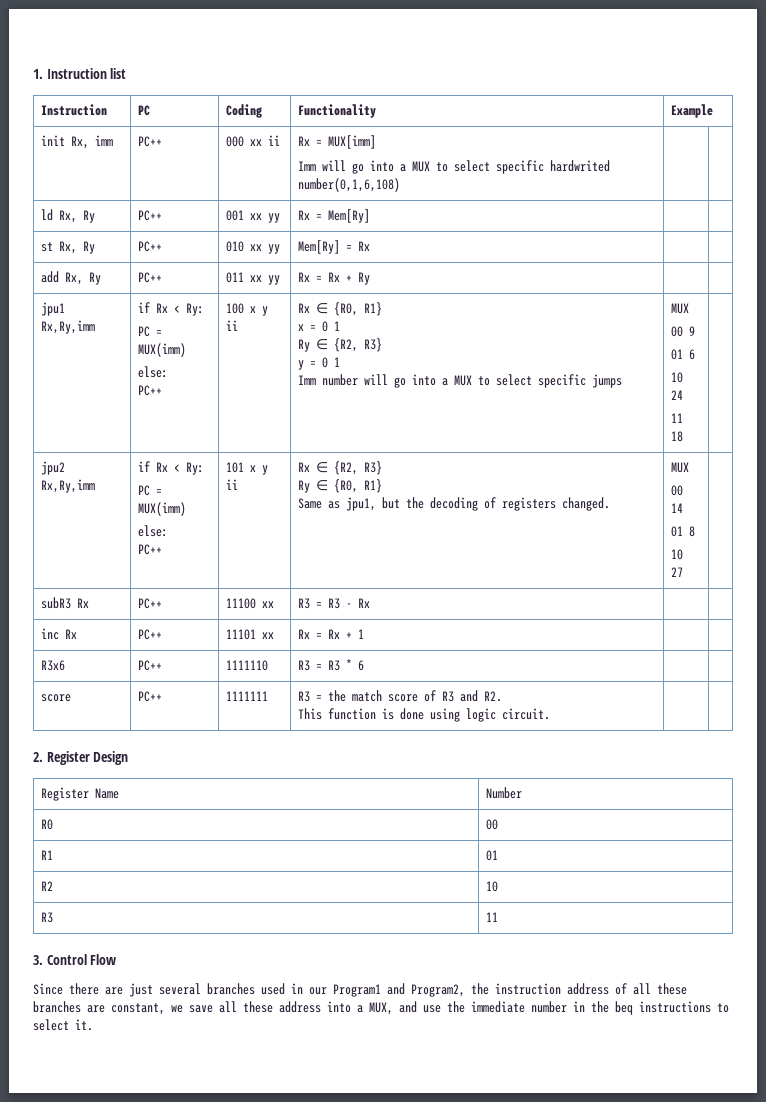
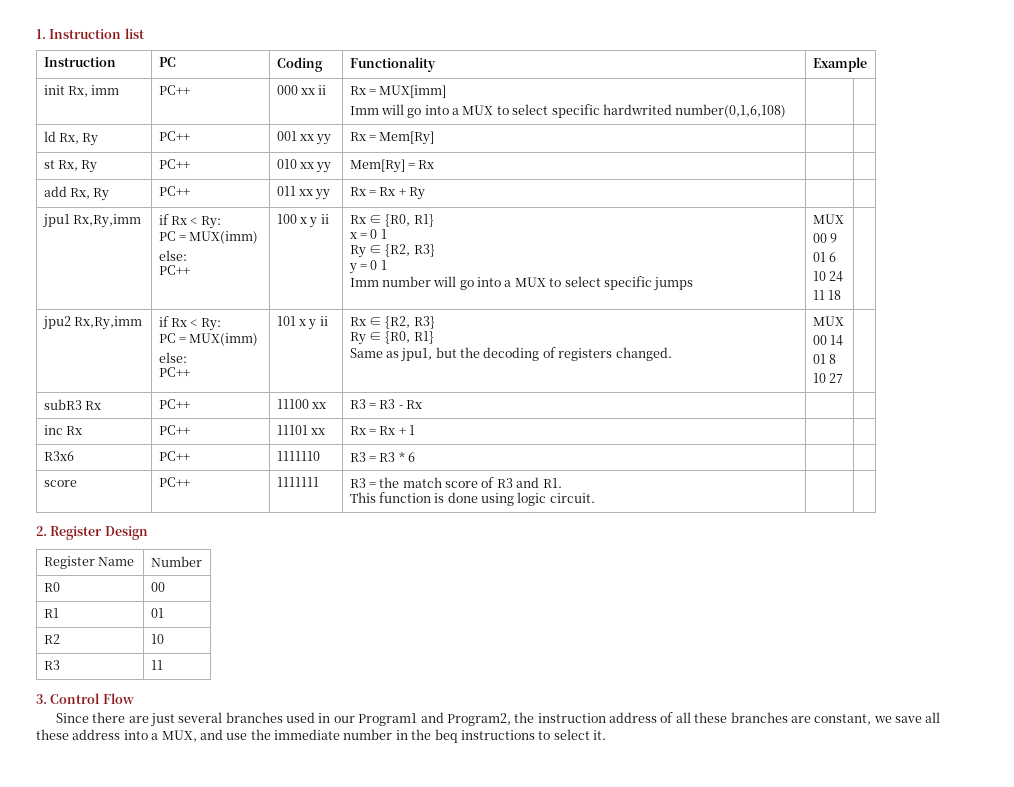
[484,691,503,702] R2. -> [542,478,562,488] R1.

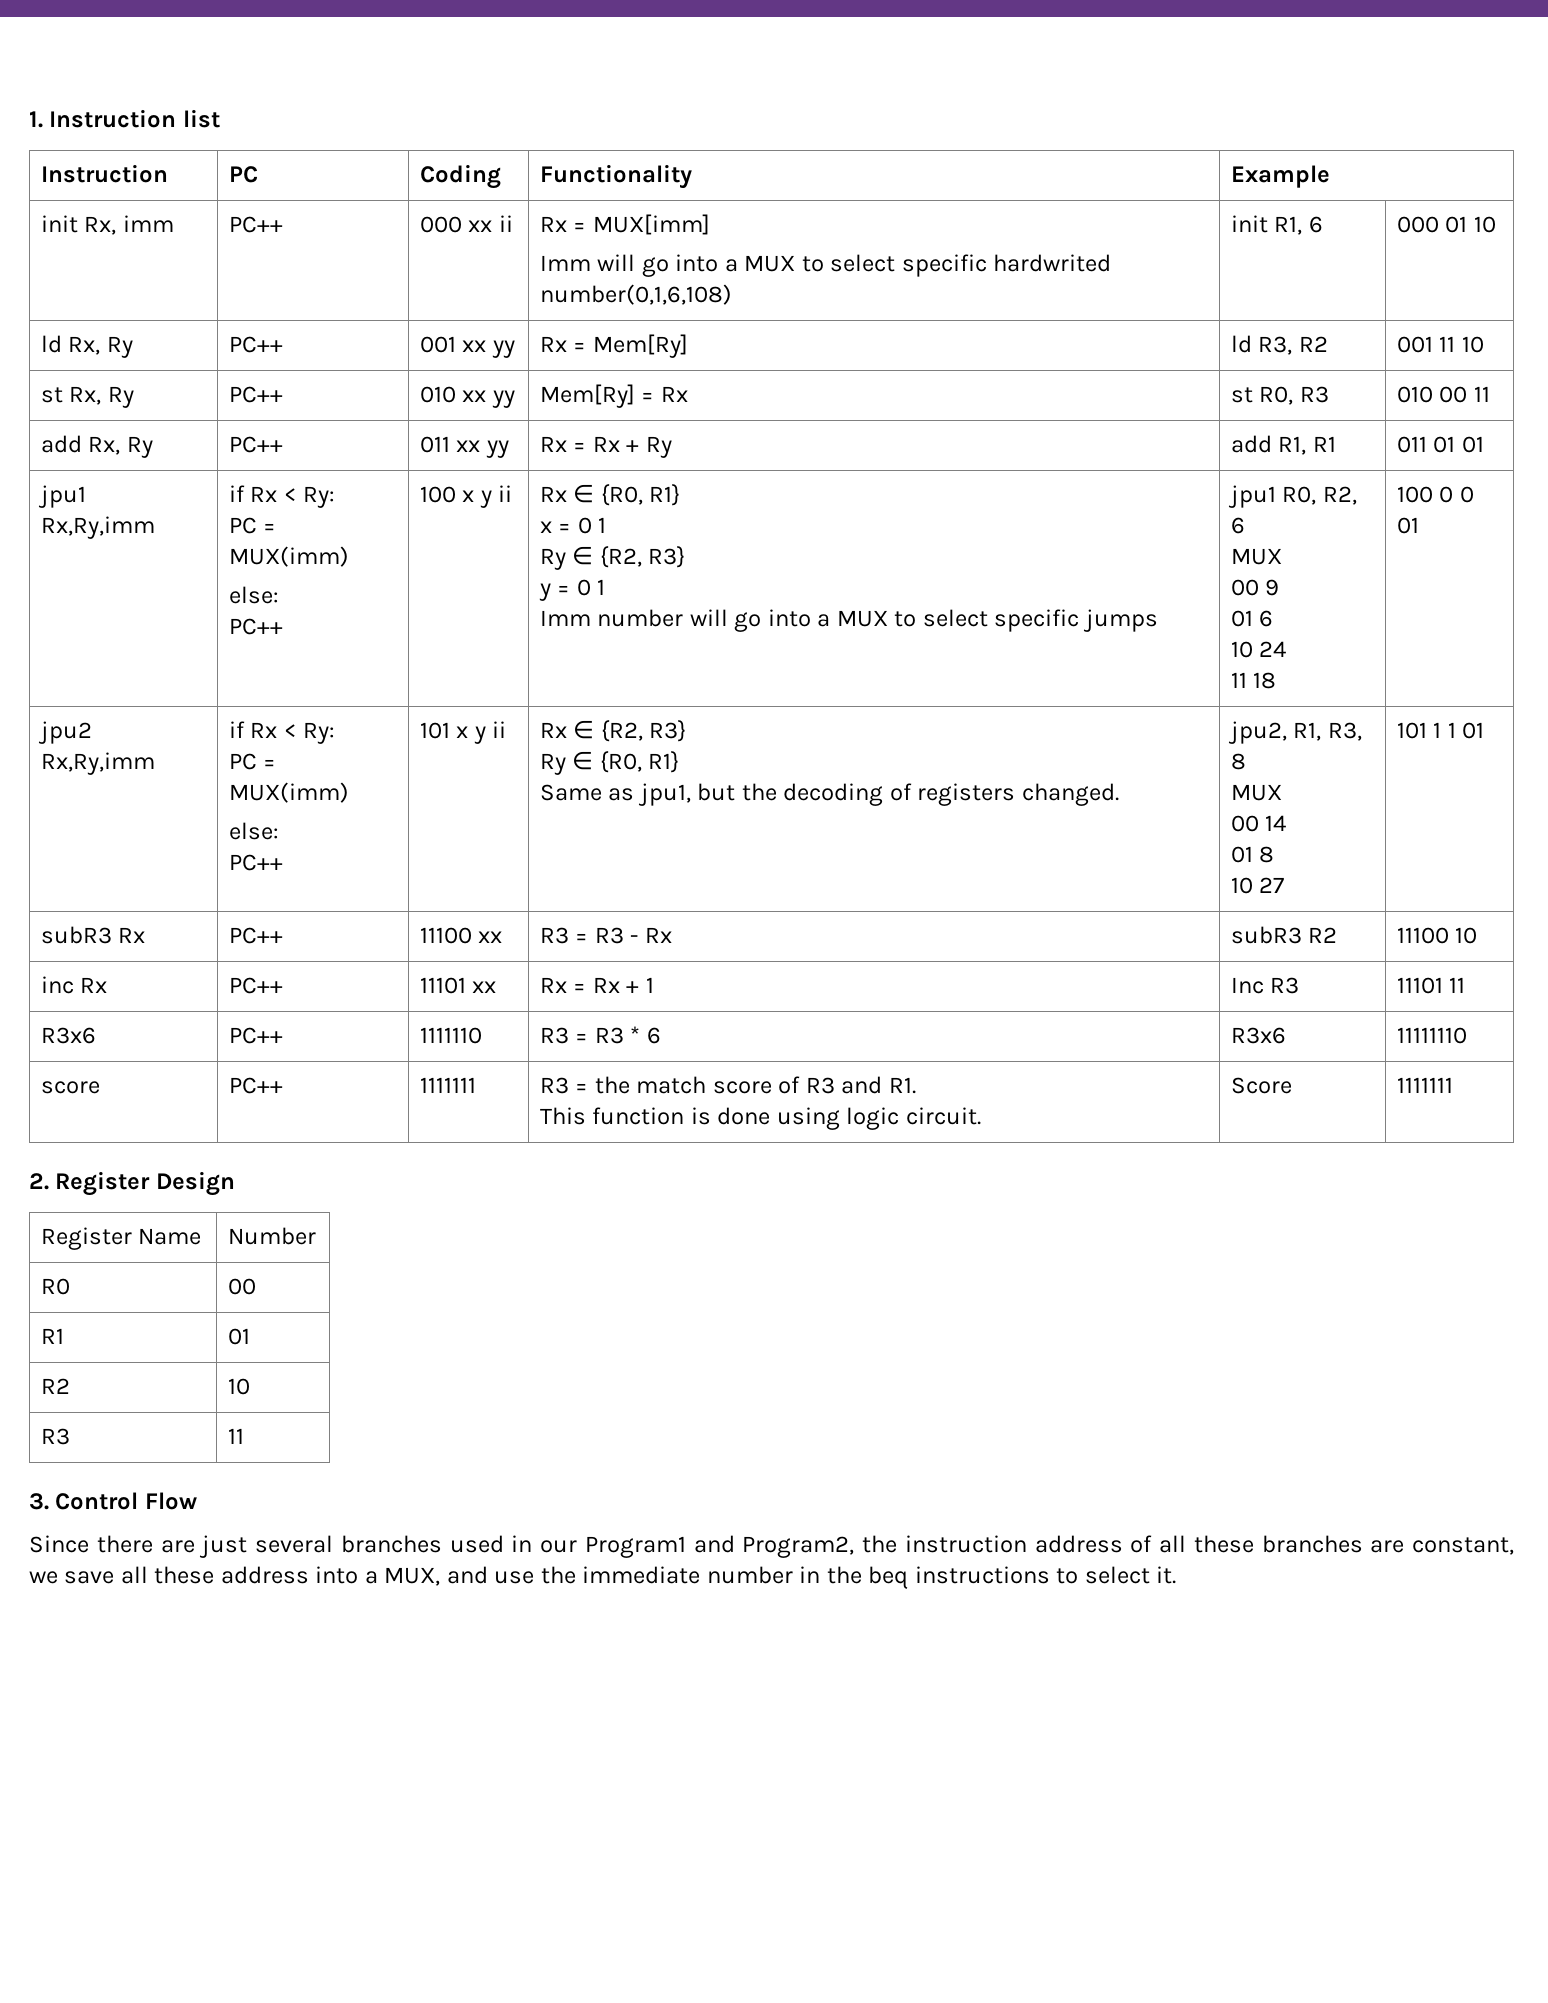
(787, 111) | -> [1230,215,1323,235] [1396,216,1496,233] init R1, 6 | 000 01 10
(435, 138) | -> [1230,335,1328,355] [1396,336,1484,353] ld R3, R2 | 001 11 10
(435, 164) | -> [1230,386,1329,405] [1396,386,1490,403] st R0, R3 | 010 00 11
(426, 193) | -> [1230,435,1336,455] [1396,436,1484,453] add R1, R1 | 011 01 01
(694, 284) none -> [1227,485,1357,508] [1230,517,1245,534] jpu1 R0, R2, 6 //
(841, 295) none -> [1396,486,1474,503] [1396,517,1419,534] 100 0 0 01
(672, 354) none -> [1227,721,1362,744] [1230,753,1246,770] jpu2, R1, R3, 8 //
(843, 378) none -> [1396,722,1485,739] 101 1 1 01
(423, 404) | -> [1230,926,1338,944] [1396,927,1478,944] subR3 R2 | 11100 10
(416, 430) | -> [1230,977,1300,994] [1396,977,1466,994] Inc R3 | 11101 11
(416, 457) | -> [1230,1027,1286,1044] [1396,1027,1467,1044] R3x6 | 11111110
(595, 498) | -> [1230,1077,1292,1094] [1396,1077,1453,1093] Score | 1111111

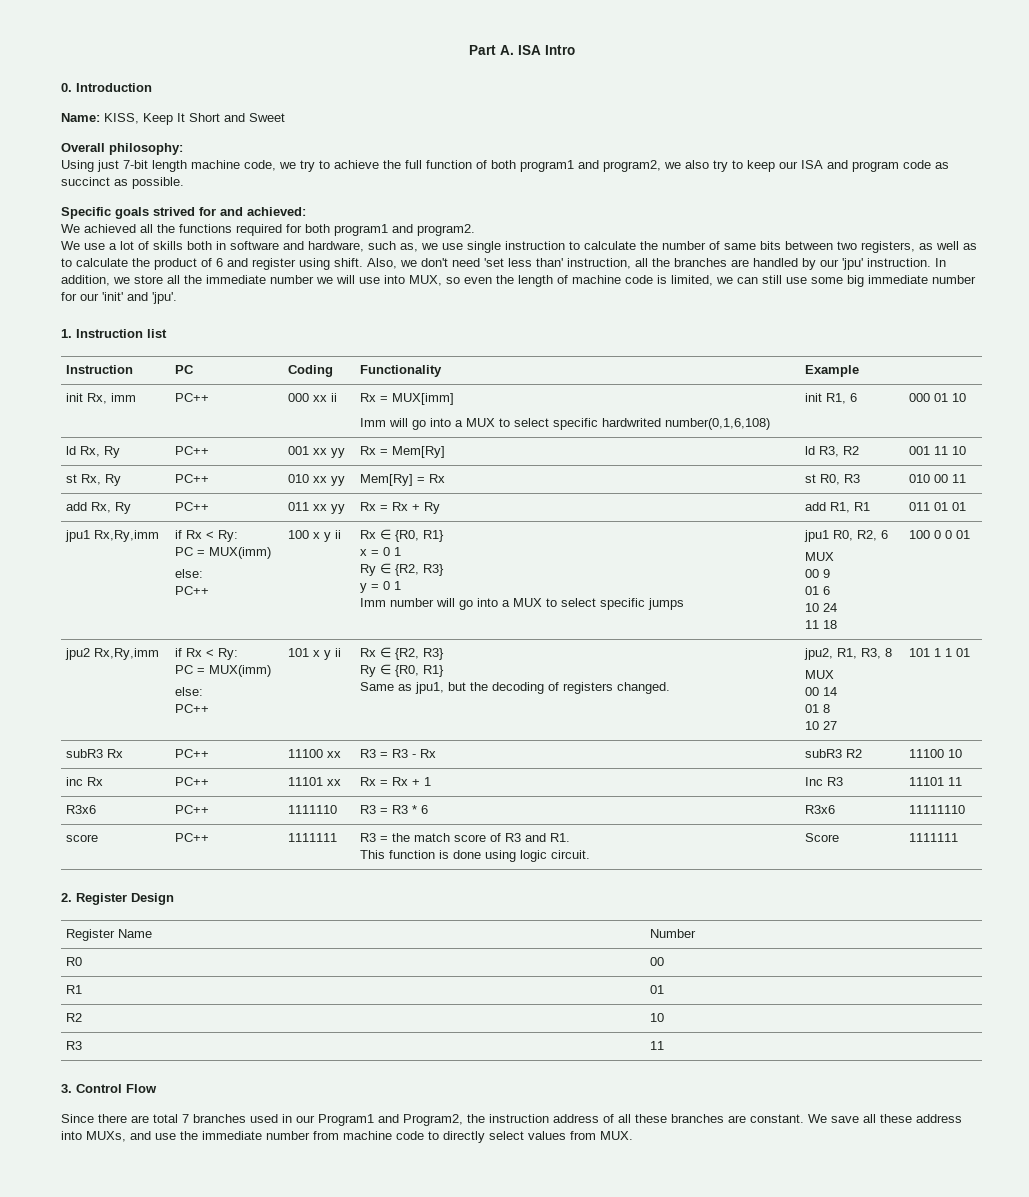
(29, 119) none -> [469,45,575,55] [61,83,152,92] [61,113,285,125] [61,143,183,155] [61,160,949,172] [61,177,184,189] [61,207,306,219] [61,224,475,236] [61,241,977,253] [61,258,946,270] [61,275,976,287] [61,292,177,304] Part A. ISA Intro // 0. Introduction // Name: KISS, Keep It Short and Sweet // Overall philosophy: // Using just 7-bit length machine code, we try to achieve the full function of both program1 and program2, we also try to keep our ISA and program code as succinct as possible. // Specific goals strived for and achieved: // We achieved all the functions required for both program1 and program2. // We use a lot of skills both in software and hardware, such as, we use single instruction to calculate the number of same bits between two registers, as well as to calculate the product of 6 and register using shift. Also, we don't need 'set less than' instruction, all the branches are handled by our 'jpu' instruction. In addition, we store all the immediate number we will use into MUX, so even the length of machine code is limited, we can still use some big immediate number for our 'init' and 'jpu'. //
[199,1535,333,1558] just several -> [153,1114,189,1123] total 7
[1412,1537,1514,1555] [29,1571,58,1584] constant, we -> [750,1114,827,1123] constant. We
[364,1567,441,1586] a MUX, -> [86,1131,126,1142] MUXs,
[799,1566,1177,1589] in the beq instructions to select it. -> [313,1131,633,1143] from machine code to directly select values from MUX.

